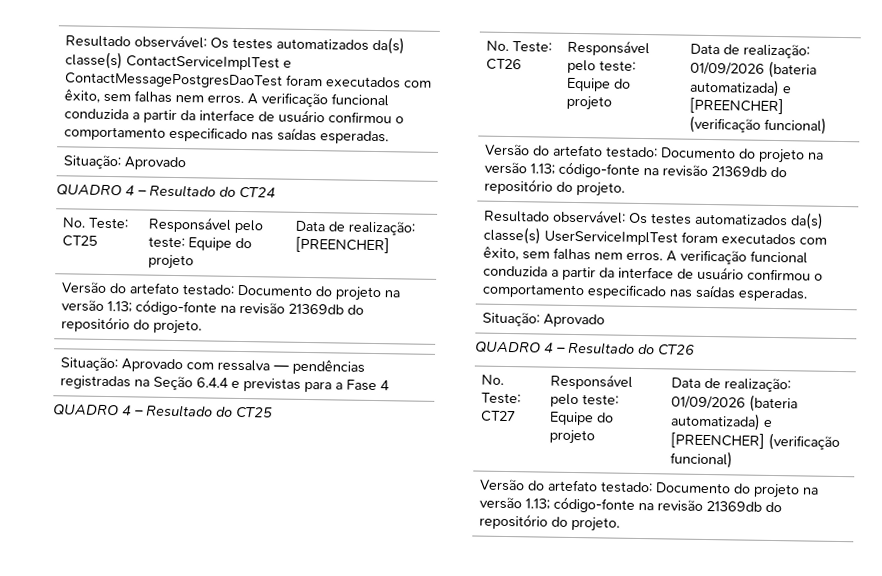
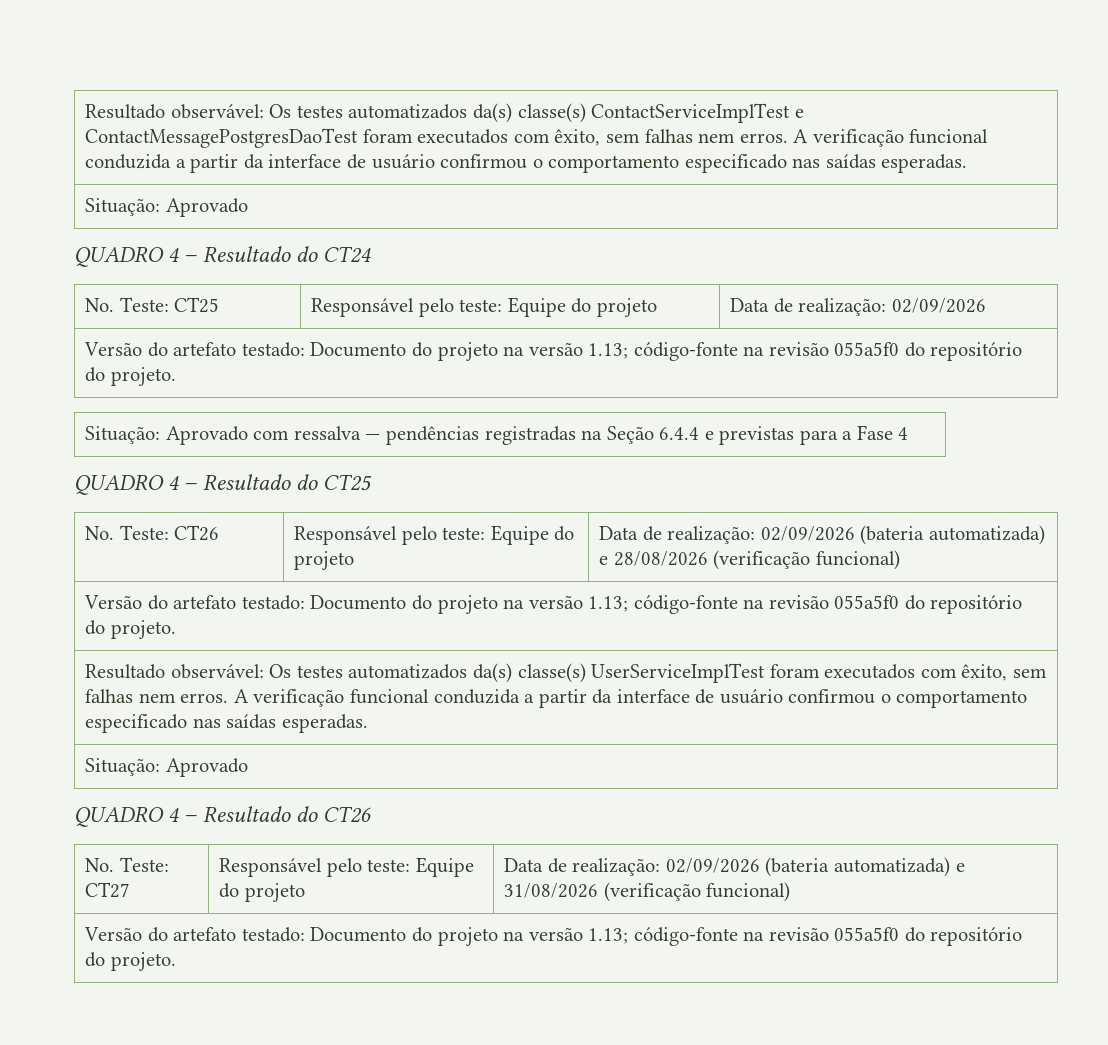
[294,236,390,254] [PREENCHER] -> [891,298,986,313] 02/09/2026
[287,303,344,315] 21369db -> [834,342,900,356] 055a5f0
[689,60,817,79] [688,78,792,98] [688,97,784,115] 01/09/2026 (bateria automatizada) e [PREENCHER] -> [760,525,1046,545] [599,551,708,566] 02/09/2026 (bateria automatizada) e 28/08/2026
[710,166,767,177] 21369db -> [834,595,900,609] 055a5f0
[670,394,798,413] [669,412,773,431] [669,432,765,449] 01/09/2026 (bateria automatizada) e [PREENCHER] -> [665,857,965,877] [504,883,599,898] 02/09/2026 (bateria automatizada) e 31/08/2026
[705,500,762,512] 21369db -> [834,927,900,941] 055a5f0

